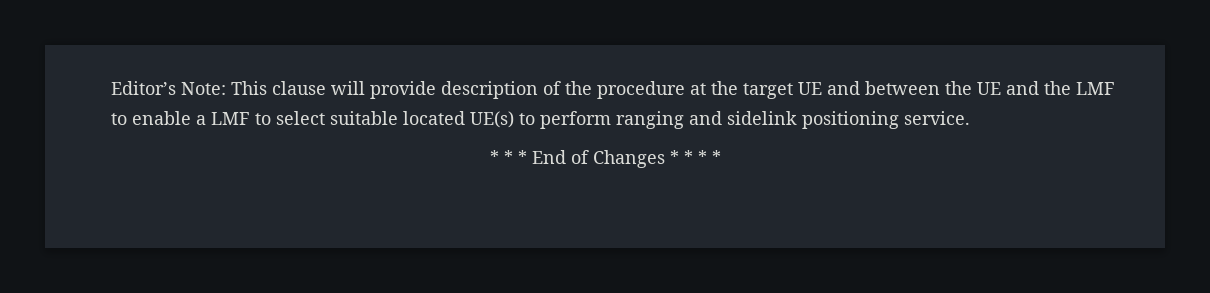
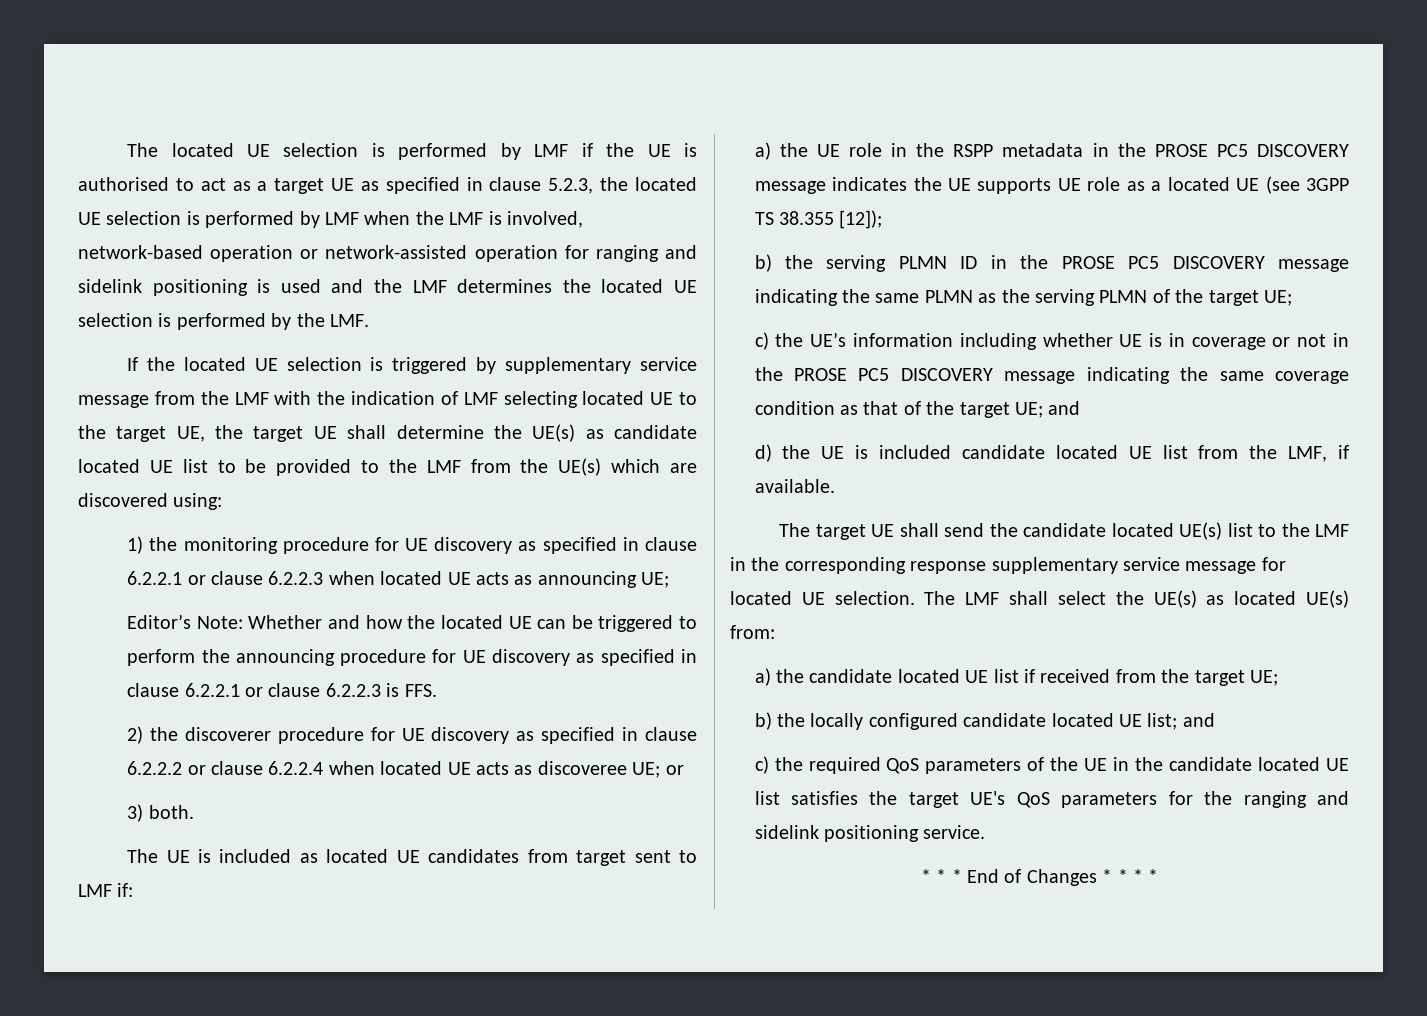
[110,81,1115,99] [110,111,611,129] Editor’s Note: This clause will provide description of the procedure at the target UE and between the UE and the LMF to enable a LMF to select suitable located UE(s) to perform -> [127,143,697,160] [78,177,697,194] [78,211,583,228] [78,245,697,262] [78,279,698,296] [78,313,369,330] [127,357,697,374] [78,391,697,408] [78,424,698,442] [78,458,697,476] [78,493,223,510] [127,536,697,554] [127,571,670,588] [127,614,697,632] [127,649,697,666] [127,683,437,697] [127,726,697,744] [127,761,684,778] [127,804,194,822] [127,849,697,866] [78,883,134,897] [754,142,1349,160] [754,176,1349,194] [754,210,883,229] [754,254,1349,272] [754,289,1292,306] [754,332,1349,350] [754,367,1349,384] [754,401,1081,418] [754,444,1349,462] [754,479,835,493] [779,522,1349,540] [730,557,1286,574] [730,590,1349,608] [730,625,775,639] [754,668,1278,686] [754,712,1215,730] [754,756,1349,774] [754,791,1233,808] The located UE selection is performed by LMF if the UE is authorised to act as a target UE as specified in clause 5.2.3, the located UE selection is performed by LMF when the LMF is involved, network-based operation or network-assisted operation for ranging and sidelink positioning is used and the LMF determines the located UE selection is performed by the LMF. // If the located UE selection is triggered by supplementary service message from the LMF with the indication of LMF selecting located UE to the target UE, the target UE shall determine the UE(s) as candidate located UE list to be provided to the LMF from the UE(s) which are discovered using: // 1) the monitoring procedure for UE discovery as specified in clause 6.2.2.1 or clause 6.2.2.3 when located UE acts as announcing UE; // Editor’s Note: Whether and how the located UE can be triggered to perform the announcing procedure for UE discovery as specified in clause 6.2.2.1 or clause 6.2.2.3 is FFS. // 2) the discoverer procedure for UE discovery as specified in clause 6.2.2.2 or clause 6.2.2.4 when located UE acts as discoveree UE; or // 3) both. // The UE is included as located UE candidates from target sent to LMF if: // a) the UE role in the RSPP metadata in the PROSE PC5 DISCOVERY message indicates the UE supports UE role as a located UE (see 3GPP TS 38.355 [12]); // b) the serving PLMN ID in the PROSE PC5 DISCOVERY message indicating the same PLMN as the serving PLMN of the target UE; // c) the UE’s information including whether UE is in coverage or not in the PROSE PC5 DISCOVERY message indicating the same coverage condition as that of the target UE; and // d) the UE is included candidate located UE list from the LMF, if available. // The target UE shall send the candidate located UE(s) list to the LMF in the corresponding response supplementary service message for located UE selection. The LMF shall select the UE(s) as located UE(s) from: // a) the candidate located UE list if received from the target UE; // b) the locally configured candidate located UE list; and // c) the required QoS parameters of the UE in the candidate located UE list satisfies the target UE's QoS parameters for the

